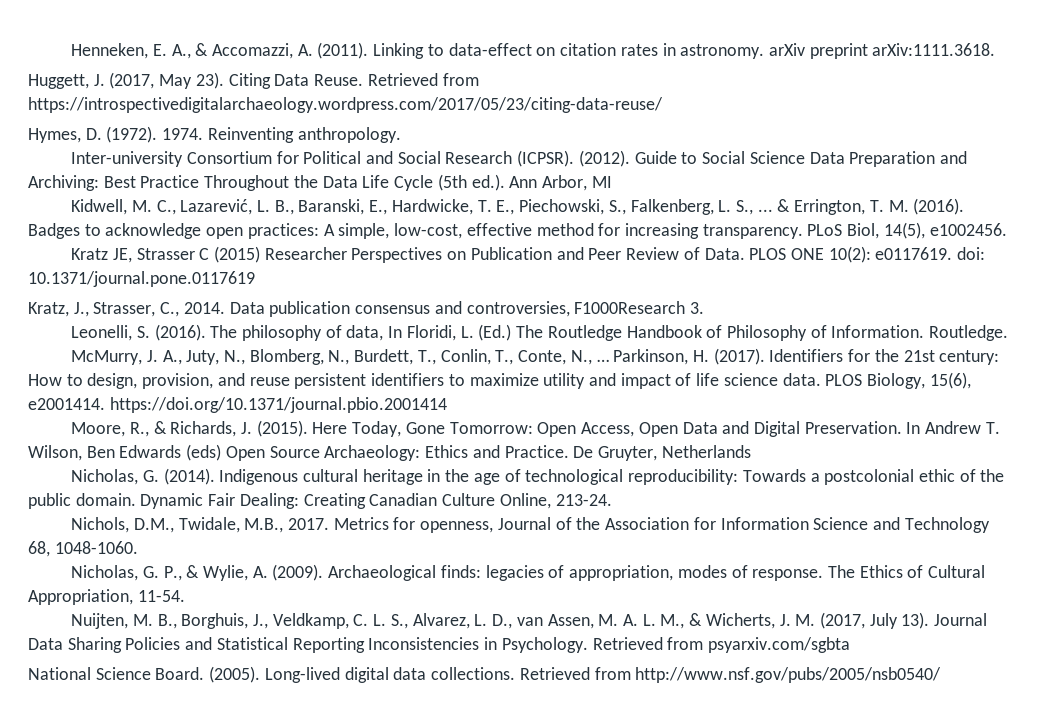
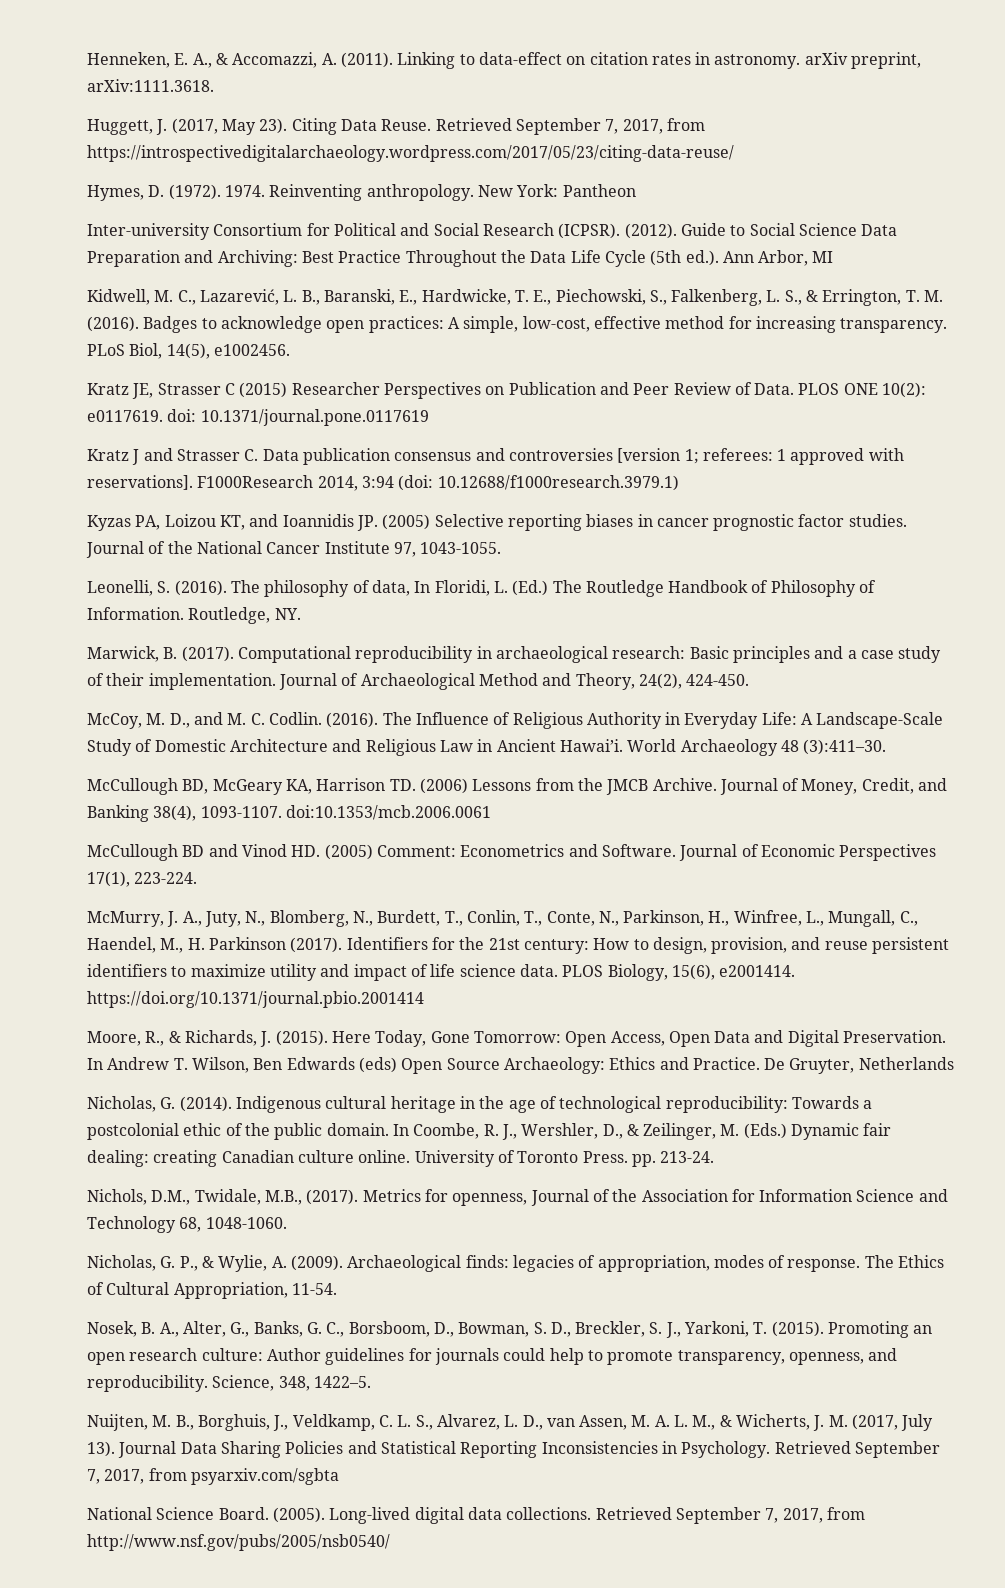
[809,43,868,59] preprint -> [851,52,922,69] preprint,
(438, 79) none -> [515,118,663,135] September 7, 2017,
(401, 135) none -> [477,184,636,197] New York: Pantheon
[757,209,773,212] ... -> (802, 297) none
[28,301,704,317] Kratz, J., Strasser, C., 2014. Data publication consensus and controversies, F1000Research 3. -> [87,448,904,465] [87,475,679,491] [87,514,907,531] [86,541,502,558] Kratz J and Strasser C. Data publication consensus and controversies [version 1; referees: 1 approved with reservations]. F1000Research 2014, 3:94 (doi: 10.12688/f1000research.3979.1) // Kyzas PA, Loizou KT, and Ioannidis JP. (2005) Selective reporting biases in cancer prognostic factor studies. Journal of the National Cancer Institute 97, 1043-1055.
[929,325,1009,341] Routledge. -> [188,607,301,624] [87,646,942,663] [87,673,750,690] [87,712,944,729] [87,739,887,756] [87,778,948,795] [87,805,491,822] [87,844,937,861] [87,871,198,887] Routledge, NY. // Marwick, B. (2017). Computational reproducibility in archaeological research: Basic principles and a case study of their implementation. Journal of Archaeological Method and Theory, 24(2), 424-450. // McCoy, M. D., and M. C. Codlin. (2016). The Influence of Religious Authority in Everyday Life: A Landscape-Scale Study of Domestic Architecture and Religious Law in Ancient Hawai’i. World Archaeology 48 (3):411–30. // McCullough BD, McGeary KA, Harrison TD. (2006) Lessons from the JMCB Archive. Journal of Money, Credit, and Banking 38(4), 1093-1107. doi:10.1353/mcb.2006.0061 // McCullough BD and Vinod HD. (2005) Comment: Econometrics and Software. Journal of Economic Perspectives 17(1), 223-224.
[596,349,709,365] … Parkinson, H. -> [623,910,918,927] [87,937,286,953] Parkinson, H., Winfree, L., Mungall, C., Haendel, M., H. Parkinson
[140,493,551,509] Dynamic Fair Dealing: Creating Canadian Culture Online, -> [392,1123,892,1140] [87,1150,656,1167] In Coombe, R. J., Wershler, D., & Zeilinger, M. (Eds.) Dynamic fair dealing: creating Canadian culture online. University of Toronto Press. pp.
[287,518,329,530] 2017. -> [306,1189,359,1205] (2017).
(185, 596) none -> [87,1321,933,1338] [87,1348,898,1365] [87,1375,371,1392] // Nosek, B. A., Alter, G., Banks, G. C., Borsboom, D., Bowman, S. D., Breckler, S. J., Yarkoni, T. (2015). Promoting an open research culture: Author guidelines for journals could help to promote transparency, openness, and reproducibility. Science, 348, 1422–5.
(663, 643) none -> [854,1441,940,1458] [87,1469,145,1484] September 7, 2017,
(590, 673) none -> [675,1507,823,1524] September 7, 2017,

